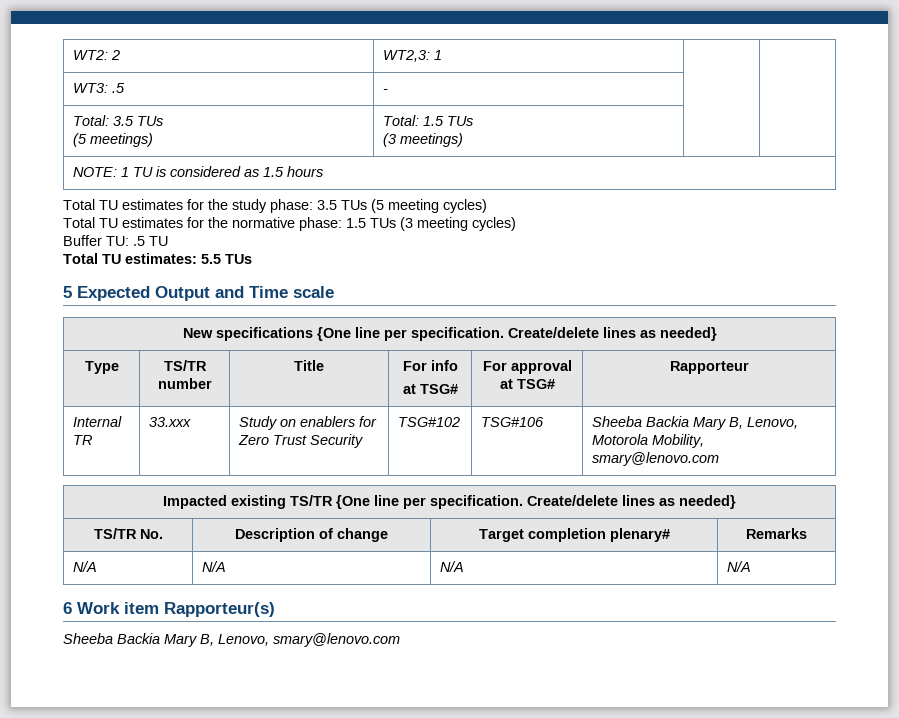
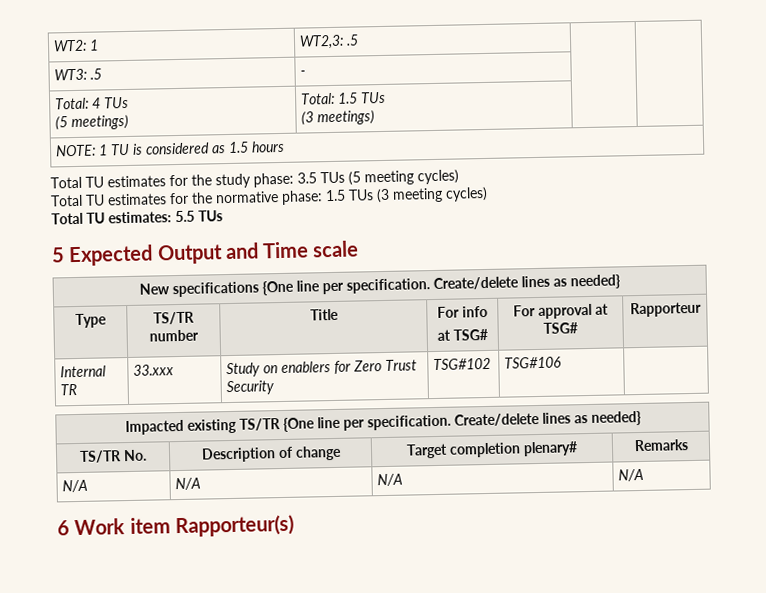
[111,50,121,60] 2 -> [89,39,100,51] 1
[434,50,443,60] 1 -> [346,34,360,46] .5
[113,116,135,126] 3.5 -> [92,97,102,109] 4
[63,235,168,246] // Buffer TU: .5 TU -> (488, 194) none
[592,416,799,430] [592,434,705,448] [592,452,720,466] Sheeba Backia Mary B, Lenovo, Motorola Mobility, smary@lenovo.com -> (563, 362) none
[63,633,400,647] // Sheeba Backia Mary B, Lenovo, smary@lenovo.com -> (294, 526) none

